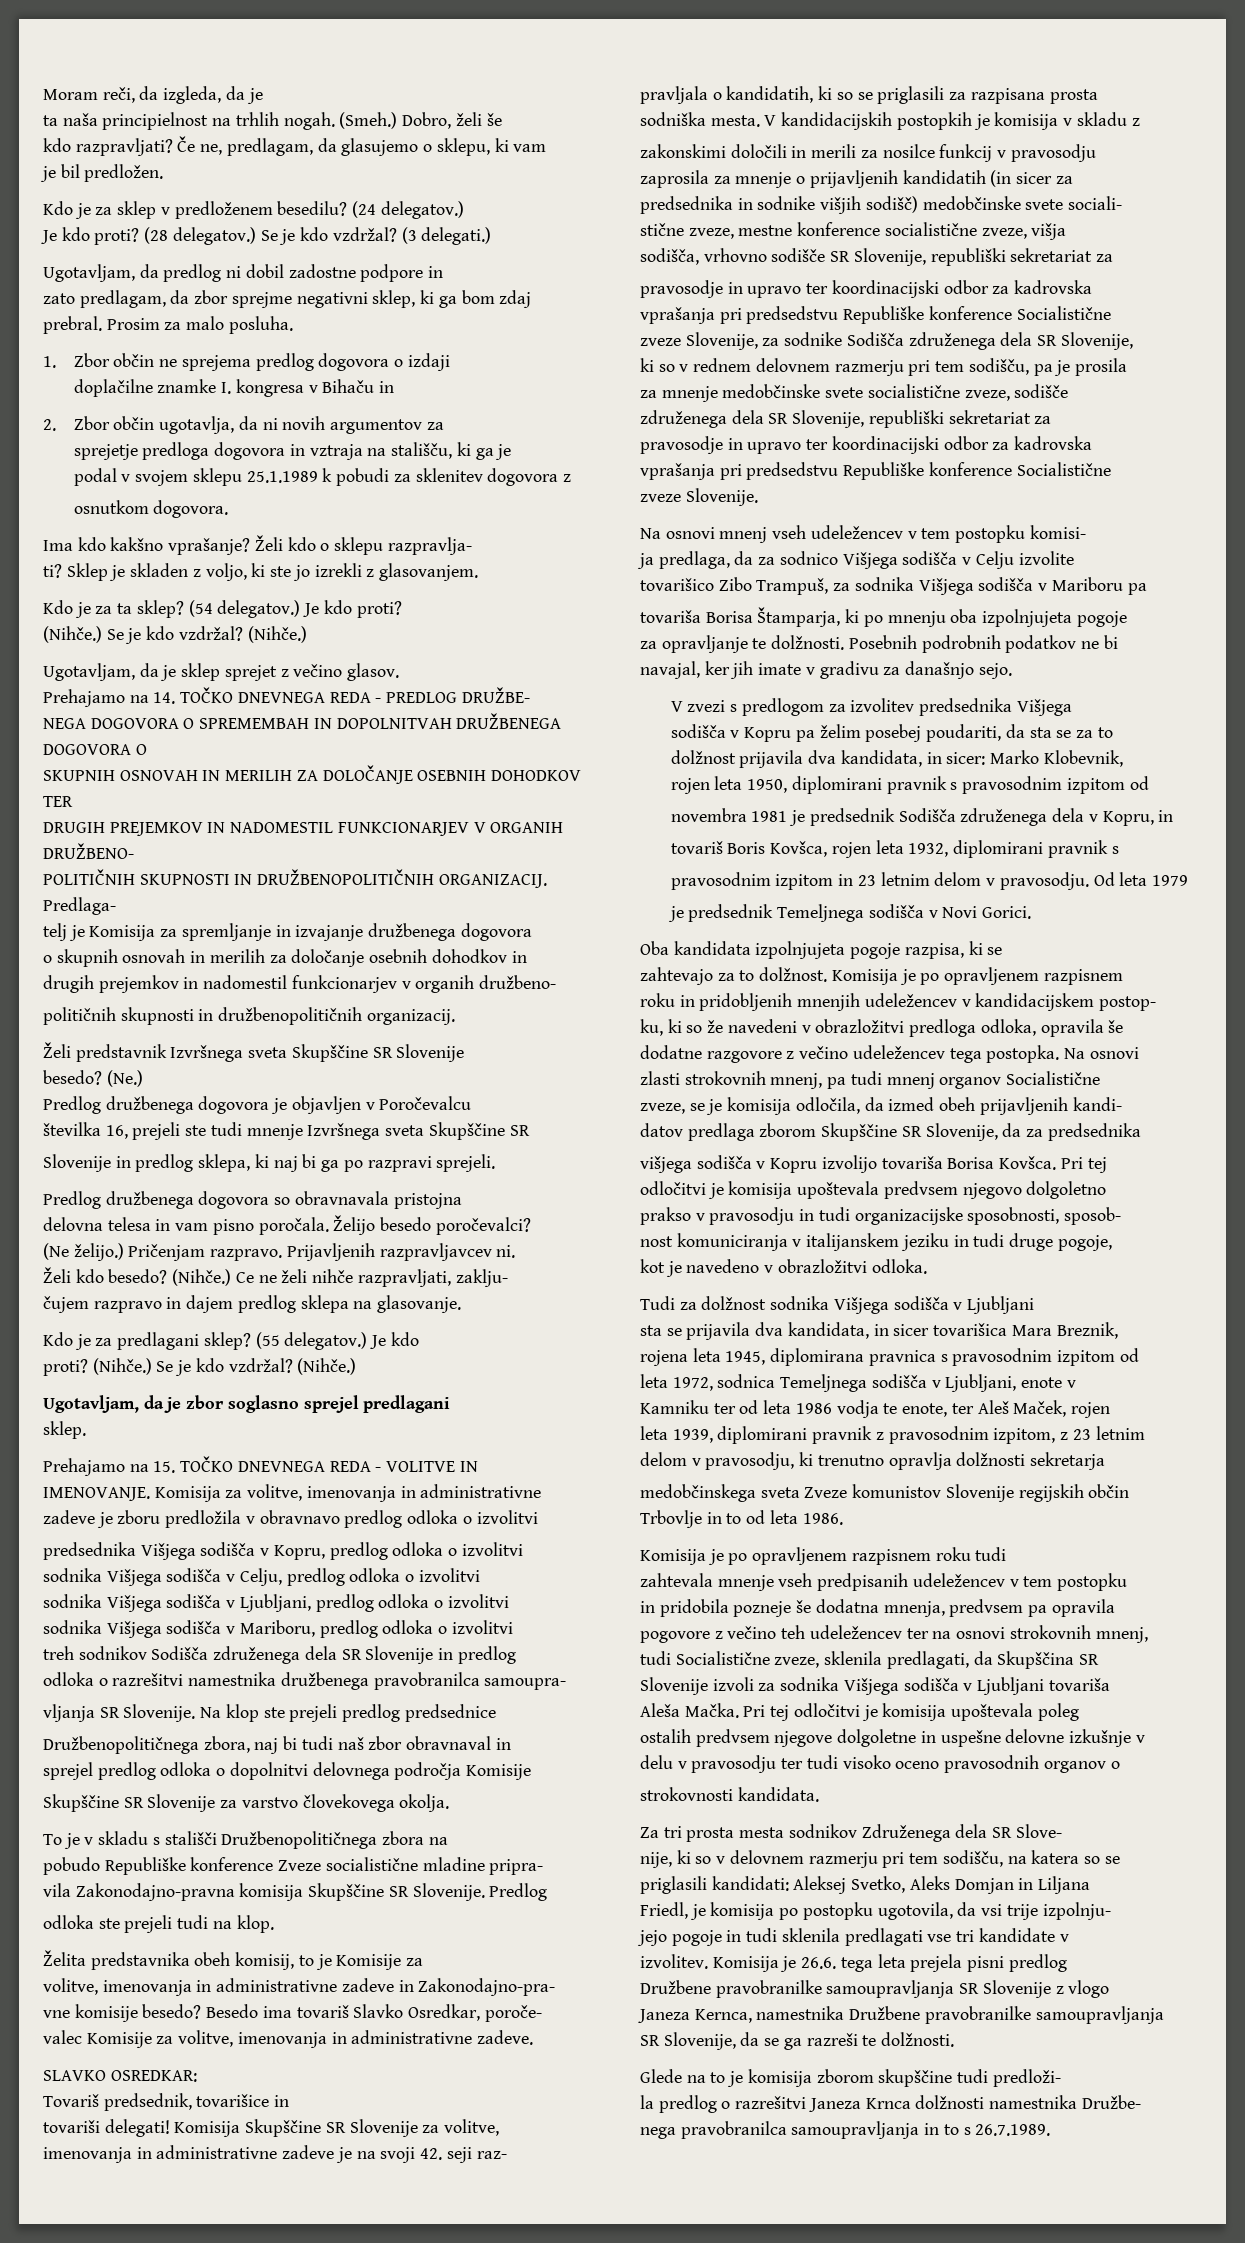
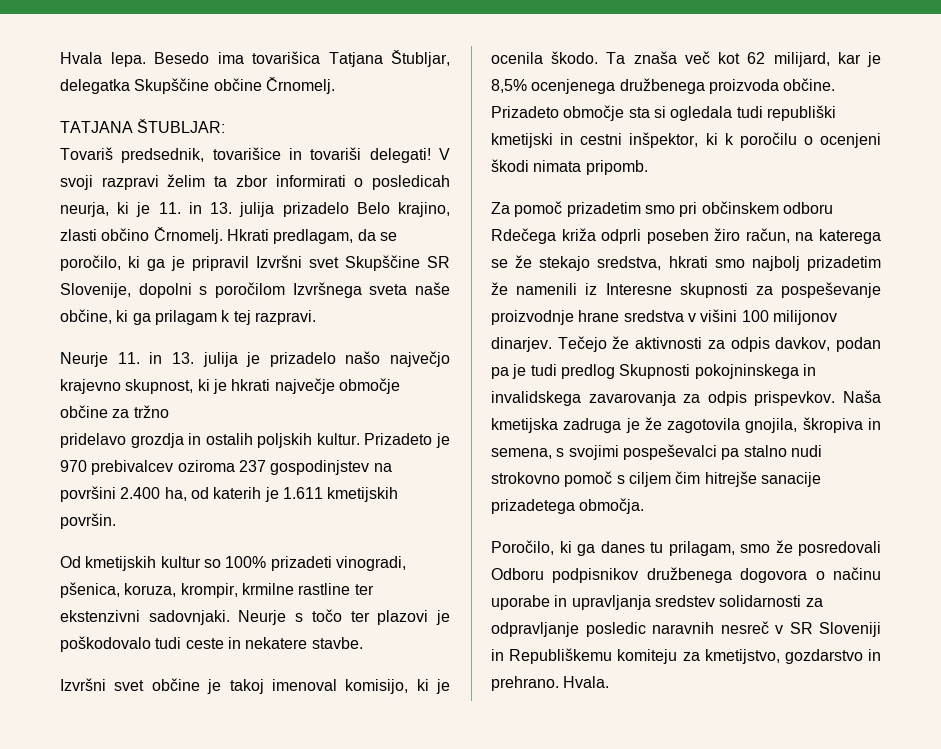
[43,86,263,104] [43,112,502,130] [43,136,547,156] [40,164,164,182] [43,201,464,219] [41,227,492,245] [43,264,444,282] [43,290,532,308] [43,316,293,334] [43,353,450,371] [73,379,395,397] [43,416,444,434] [73,442,512,460] [73,468,572,486] [73,500,229,518] [43,535,472,555] [43,563,478,581] [43,600,402,618] [43,626,307,644] [43,663,400,681] [43,687,530,707] [43,713,562,729] [43,744,147,755] [43,765,582,784] [43,796,73,807] [43,822,564,836] [43,843,134,859] [43,869,547,888] [43,897,116,915] [43,923,532,941] [43,949,527,967] [43,975,557,993] [43,1007,455,1025] [43,1042,465,1062] [43,1070,143,1087] [43,1096,472,1114] [43,1122,530,1140] [43,1154,496,1172] [43,1191,462,1209] [43,1215,531,1235] [43,1243,516,1261] [43,1267,508,1287] [43,1295,462,1313] [43,1332,419,1350] [43,1358,357,1376] [43,1395,451,1413] [43,1421,86,1439] [43,1456,478,1476] [43,1484,542,1502] [43,1510,538,1528] [43,1542,523,1560] [43,1568,480,1586] [43,1594,509,1612] [43,1620,513,1638] [43,1646,516,1664] [43,1672,567,1690] [43,1704,496,1722] [43,1736,511,1754] [43,1762,532,1780] [43,1794,450,1812] [43,1831,448,1849] [43,1857,544,1875] [43,1883,548,1901] [43,1915,274,1933] [43,1950,424,1970] [43,1978,556,1996] [43,2004,542,2022] [43,2030,534,2048] [43,2070,197,2082] Moram reči, da izgleda, da je // ta naša principielnost na trhlih nogah. (Smeh.) Dobro, želi še // kdo razpravljati? Če ne, predlagam, da glasujemo o sklepu, ki vam // je bil predložen. // Kdo je za sklep v predloženem besedilu? (24 delegatov.) // Je kdo proti? (28 delegatov.) Se je kdo vzdržal? (3 delegati.) // Ugotavljam, da predlog ni dobil zadostne podpore in // zato predlagam, da zbor sprejme negativni sklep, ki ga bom zdaj // prebral. Prosim za malo posluha. // 1. Zbor občin ne sprejema predlog dogovora o izdaji // doplačilne znamke I. kongresa v Bihaču in // 2. Zbor občin ugotavlja, da ni novih argumentov za // sprejetje predloga dogovora in vztraja na stališču, ki ga je // podal v svojem sklepu 25.1.1989 k pobudi za sklenitev dogovora z // osnutkom dogovora. // Ima kdo kakšno vprašanje? Želi kdo o sklepu razpravlja- // ti? Sklep je skladen z voljo, ki ste jo izrekli z glasovanjem. // Kdo je za ta sklep? (54 delegatov.) Je kdo proti? // (Nihče.) Se je kdo vzdržal? (Nihče.) // Ugotavljam, da je sklep sprejet z večino glasov. // Prehajamo na 14. TOČKO DNEVNEGA REDA - PREDLOG DRUŽBE- // NEGA DOGOVORA O SPREMEMBAH IN DOPOLNITVAH DRUŽBENEGA DOGOVORA O // SKUPNIH OSNOVAH IN MERILIH ZA DOLOČANJE OSEBNIH DOHODKOV TER // DRUGIH PREJEMKOV IN NADOMESTIL FUNKCIONARJEV V ORGANIH DRUŽBENO- // POLITIČNIH SKUPNOSTI IN DRUŽBENOPOLITIČNIH ORGANIZACIJ. Predlaga- // telj je Komisija za spremljanje in izvajanje družbenega dogovora // o skupnih osnovah in merilih za določanje osebnih dohodkov in // drugih prejemkov in nadomestil funkcionarjev v organih družbeno- // političnih skupnosti in družbenopolitičnih organizacij. // Želi predstavnik Izvršnega sveta Skupščine SR Slovenije // besedo? (Ne.) // Predlog družbenega dogovora je objavljen v Poročevalcu // številka 16, prejeli ste tudi mnenje Izvršnega sveta Skupščine SR // Slovenije in predlog sklepa, ki naj bi ga po razpravi sprejeli. // Predlog družbenega dogovora so obravnavala pristojna // delovna telesa in vam pisno poročala. Želijo besedo poročevalci? // (Ne želijo.) Pričenjam razpravo. Prijavljenih razpravljavcev ni. // Želi kdo besedo? (Nihče.) Ce ne želi nihče razpravljati, zaklju- // čujem razpravo in dajem predlog sklepa na glasovanje. // Kdo je za predlagani sklep? (55 delegatov.) Je kdo // proti? (Nihče.) Se je kdo vzdržal? (Nihče.) // Ugotavljam, da je zbor soglasno sprejel predlagani // sklep. // Prehajamo na 15. TOČKO DNEVNEGA REDA - VOLITVE IN // IMENOVANJE. Komisija za volitve, imenovanja in administrativne // zadeve je zboru predložila v obravnavo predlog odloka o izvolitvi // predsednika Višjega sodišča v Kopru, predlog odloka o izvolitvi // sodnika Višjega sodišča v Celju, predlog odloka o izvolitvi // sodnika Višjega sodišča v Ljubljani, predlog odloka o izvolitvi // sodnika Višjega sodišča v Mariboru, predlog odloka o izvolitvi // treh sodnikov Sodišča združenega dela SR Slovenije in predlog // odloka o razrešitvi namestnika družbenega pravobranilca samoupra- // vljanja SR Slovenije. Na klop ste prejeli predlog predsednice // Družbenopolitičnega zbora, naj bi tudi naš zbor obravnaval in // sprejel predlog odloka o dopolnitvi delovnega področja Komisije // Skupščine SR Slovenije za varstvo človekovega okolja. // To je v skladu s stališči Družbenopolitičnega zbora na // pobudo Republiške konference Zveze socialistične mladine pripra- // vila Zakonodajno-pravna komisija Skupščine SR Slovenije. Predlog // odloka ste prejeli tudi na klop. // Želita predstavnika obeh komisij, to je Komisije za // volitve, imenovanja in administrativne zadeve in Zakonodajno-pra- // vne komisije besedo? Besedo ima tovariš Slavko Osredkar, poroče- // valec Komisije za volitve, imenovanja in administrativne zadeve. // SLAVKO OSREDKAR: -> [60,50,450,67] [60,77,335,94] [60,119,226,133] Hvala lepa. Besedo ima tovarišica Tatjana Štubljar, delegatka Skupščine občine Črnomelj. // TATJANA ŠTUBLJAR:
(290, 2101) // -> (302, 154) none
[174,2119,500,2137] [43,2145,507,2163] [640,86,1098,104] [640,112,1140,130] [640,144,1096,162] [640,170,1073,188] [640,196,1123,214] [640,222,1067,240] [640,248,1114,266] [640,280,1093,298] [640,306,1111,324] [640,332,1133,350] [640,358,1127,376] [640,384,1069,402] [640,410,1052,428] [640,436,1093,454] [640,462,1111,480] [640,488,758,506] [640,525,1086,543] [637,551,1074,569] [640,577,1147,595] [640,607,1127,627] [640,635,1118,653] [640,661,1012,679] [670,698,1072,716] [670,724,1113,742] [670,750,1123,768] [670,776,1149,794] [670,808,1174,826] [670,840,1119,858] [670,872,1189,890] [667,904,1032,922] [640,941,1003,959] [640,967,1123,985] [640,993,1157,1011] [640,1019,1124,1037] [640,1045,1139,1063] [640,1071,1101,1089] [640,1097,1122,1115] [640,1123,1141,1141] [640,1155,1107,1173] [640,1181,1107,1199] [640,1207,1122,1225] [640,1233,1112,1251] [640,1259,927,1277] [640,1296,1035,1314] [640,1322,1118,1340] [640,1348,1139,1366] [640,1374,1076,1392] [640,1400,1110,1418] [640,1426,1145,1444] [640,1452,1106,1470] [640,1484,1130,1502] [640,1510,843,1528] [640,1547,1007,1565] [640,1573,1128,1591] [640,1599,1115,1617] [640,1625,1148,1643] [640,1651,1100,1669] [640,1677,1110,1695] [640,1703,1079,1721] [640,1729,1145,1747] [640,1755,1120,1773] [640,1787,819,1802] [640,1824,1062,1842] [640,1850,1120,1868] [640,1876,1091,1894] [640,1902,1111,1920] [637,1928,1069,1946] [640,1954,1067,1972] [640,1980,1110,1998] [638,2006,1164,2024] [640,2032,955,2050] [640,2069,1061,2087] [640,2095,1141,2113] [640,2121,1051,2139] Komisija Skupščine SR Slovenije za volitve, // imenovanja in administrativne zadeve je na svoji 42. seji raz- // pravljala o kandidatih, ki so se priglasili za razpisana prosta // sodniška mesta. V kandidacijskih postopkih je komisija v skladu z // zakonskimi določili in merili za nosilce funkcij v pravosodju // zaprosila za mnenje o prijavljenih kandidatih (in sicer za // predsednika in sodnike višjih sodišč) medobčinske svete sociali- // stične zveze, mestne konference socialistične zveze, višja // sodišča, vrhovno sodišče SR Slovenije, republiški sekretariat za // pravosodje in upravo ter koordinacijski odbor za kadrovska // vprašanja pri predsedstvu Republiške konference Socialistične // zveze Slovenije, za sodnike Sodišča združenega dela SR Slovenije, // ki so v rednem delovnem razmerju pri tem sodišču, pa je prosila // za mnenje medobčinske svete socialistične zveze, sodišče // združenega dela SR Slovenije, republiški sekretariat za // pravosodje in upravo ter koordinacijski odbor za kadrovska // vprašanja pri predsedstvu Republiške konference Socialistične // zveze Slovenije. // Na osnovi mnenj vseh udeležencev v tem postopku komisi- // ja predlaga, da za sodnico Višjega sodišča v Celju izvolite // tovarišico Zibo Trampuš, za sodnika Višjega sodišča v Mariboru pa // tovariša Borisa Štamparja, ki po mnenju oba izpolnjujeta pogoje // za opravljanje te dolžnosti. Posebnih podrobnih podatkov ne bi // navajal, ker jih imate v gradivu za današnjo sejo. // V zvezi s predlogom za izvolitev predsednika Višjega // sodišča v Kopru pa želim posebej poudariti, da sta se za to // dolžnost prijavila dva kandidata, in sicer: Marko Klobevnik, // rojen leta 1950, diplomirani pravnik s pravosodnim izpitom od // novembra 1981 je predsednik Sodišča združenega dela v Kopru, in // tovariš Boris Kovšca, rojen leta 1932, diplomirani pravnik s // pravosodnim izpitom in 23 letnim delom v pravosodju. Od leta 1979 // je predsednik Temeljnega sodišča v Novi Gorici. // Oba kandidata izpolnjujeta pogoje razpisa, ki se // zahtevajo za to dolžnost. Komisija je po opravljenem razpisnem // roku in pridobljenih mnenjih udeležencev v kandidacijskem postop- // ku, ki so že navedeni v obrazložitvi predloga odloka, opravila še // dodatne razgovore z večino udeležencev tega postopka. Na osnovi // zlasti strokovnih mnenj, pa tudi mnenj organov Socialistične // zveze, se je komisija odločila, da izmed obeh prijavljenih kandi- // datov predlaga zborom Skupščine SR Slovenije, da za predsednika // višjega sodišča v Kopru izvolijo tovariša Borisa Kovšca. Pri tej // odločitvi je komisija upoštevala predvsem njegovo dolgoletno // prakso v pravosodju in tudi organizacijske sposobnosti, sposob- // nost komuniciranja v italijanskem jeziku in tudi druge pogoje, // kot je navedeno v obrazložitvi odloka. // Tudi za dolžnost sodnika Višjega sodišča v Ljubljani // sta se prijavila dva kandidata, in sicer tovarišica Mara Breznik, // rojena leta 1945, diplomirana pravnica s pravosodnim izpitom od // leta 1972, sodnica Temeljnega sodišča v Ljubljani, enote v // Kamniku ter od leta 1986 vodja te enote, ter Aleš Maček, rojen // leta 1939, diplomirani pravnik z pravosodnim izpitom, z 23 letnim // delom v pravosodju, ki trenutno opravlja dolžnosti sekretarja // medobčinskega sveta Zveze komunistov Slovenije regijskih občin // Trbovlje in to od leta 1986. // Komisija je po opravljenem razpisnem roku tudi // zahtevala mnenje vseh predpisanih udeležencev v tem postopku // in pridobila pozneje še dodatna mnenja, predvsem pa opravila // pogovore z večino teh udeležencev ter na osnovi strokovnih mnenj, // tudi Socialistične zveze, sklenila predlagati, da Skupščina SR // Slovenije izvoli za sodnika Višjega sodišča v Ljubljani tovariša // Aleša Mačka. Pri tej odločitvi je komisija upoštevala poleg // ostalih predvsem njegove dolgoletne in uspešne delovne izkušnje v // delu v pravosodju ter tudi visoko oceno pravosodnih organov o // strokovnosti kandidata. // Za tri prosta mesta sodnikov Združenega dela SR Slove- // nije, ki so v delovnem razmerju pri tem sodišču, na katera so se // priglasili kandidati: Aleksej Svetko, Aleks Domjan in Liljana // Friedl, je komisija po postopku ugotovila, da vsi trije izpolnju- // jejo pogoje in tudi sklenila predlagati vse tri kandidate v // izvolitev. Komisija je 26.6. tega leta prejela pisni predlog // Družbene pravobranilke samoupravljanja SR Slovenije z vlogo // Janeza Kernca, namestnika Družbene pravobranilke samoupravljanja // SR Slovenije, da se ga razreši te dolžnosti. // Glede na to je komisija zborom skupščine tudi predloži- // la predlog o razrešitvi Janeza Krnca dolžnosti namestnika Družbe- // nega pravobranilca samoupravljanja in to s 26.7.1989. -> [439,148,450,160] [60,174,451,190] [60,202,451,217] [60,227,397,244] [60,255,450,271] [60,282,451,298] [60,309,316,325] [60,351,450,367] [60,378,400,394] [60,405,169,418] [60,433,450,448] [60,460,392,475] [60,486,399,502] [60,513,116,529] [60,556,406,571] [60,582,374,598] [60,609,451,625] [60,636,363,652] [60,678,450,694] [491,51,881,67] [491,78,836,94] [491,105,836,121] [491,132,881,148] [491,159,648,175] [491,201,833,217] [491,228,881,244] [491,255,881,271] [491,282,881,298] [491,309,837,325] [491,336,881,352] [491,364,816,379] [491,390,881,406] [491,417,881,433] [491,444,822,460] [491,471,821,487] [491,498,645,514] [491,540,881,556] [491,567,882,583] [491,595,823,610] [491,621,881,637] [491,648,882,664] [491,676,610,691] V svoji razpravi želim ta zbor informirati o posledicah neurja, ki je 11. in 13. julija prizadelo Belo krajino, zlasti občino Črnomelj. Hkrati predlagam, da se poročilo, ki ga je pripravil Izvršni svet Skupščine SR Slovenije, dopolni s poročilom Izvršnega sveta naše občine, ki ga prilagam k tej razpravi. // Neurje 11. in 13. julija je prizadelo našo največjo krajevno skupnost, ki je hkrati največje območje občine za tržno // pridelavo grozdja in ostalih poljskih kultur. Prizadeto je 970 prebivalcev oziroma 237 gospodinjstev na površini 2.400 ha, od katerih je 1.611 kmetijskih površin. // Od kmetijskih kultur so 100% prizadeti vinogradi, pšenica, koruza, krompir, krmilne rastline ter ekstenzivni sadovnjaki. Neurje s točo ter plazovi je poškodovalo tudi ceste in nekatere stavbe. // Izvršni svet občine je takoj imenoval komisijo, ki je ocenila škodo. Ta znaša več kot 62 milijard, kar je 8,5% ocenjenega družbenega proizvoda občine. Prizadeto območje sta si ogledala tudi republiški kmetijski in cestni inšpektor, ki k poročilu o ocenjeni škodi nimata pripomb. // Za pomoč prizadetim smo pri občinskem odboru Rdečega križa odprli poseben žiro račun, na katerega se že stekajo sredstva, hkrati smo najbolj prizadetim že namenili iz Interesne skupnosti za pospeševanje proizvodnje hrane sredstva v višini 100 milijonov dinarjev. Tečejo že aktivnosti za odpis davkov, podan pa je tudi predlog Skupnosti pokojninskega in invalidskega zavarovanja za odpis prispevkov. Naša kmetijska zadruga je že zagotovila gnojila, škropiva in semena, s svojimi pospeševalci pa stalno nudi strokovno pomoč s ciljem čim hitrejše sanacije prizadetega območja. // Poročilo, ki ga danes tu prilagam, smo že posredovali Odboru podpisnikov družbenega dogovora o načinu uporabe in upravljanja sredstev solidarnosti za odpravljanje posledic naravnih nesreč v SR Sloveniji in Republiškemu komiteju za kmetijstvo, gozdarstvo in prehrano. Hvala.

